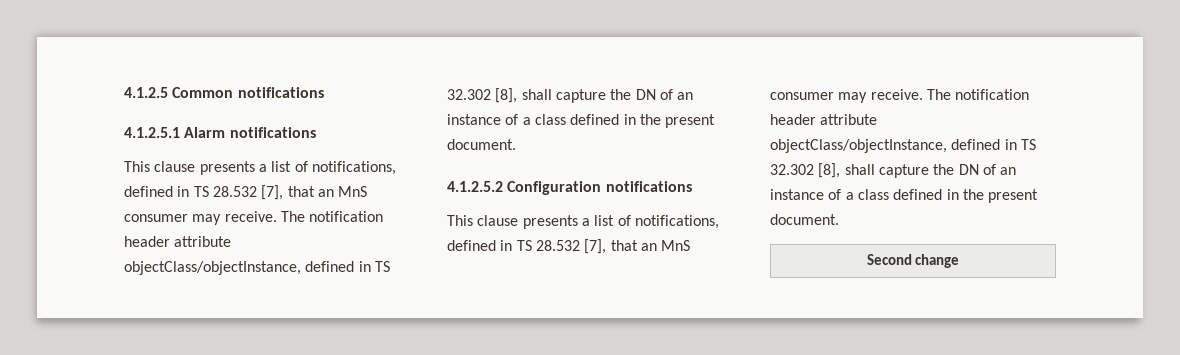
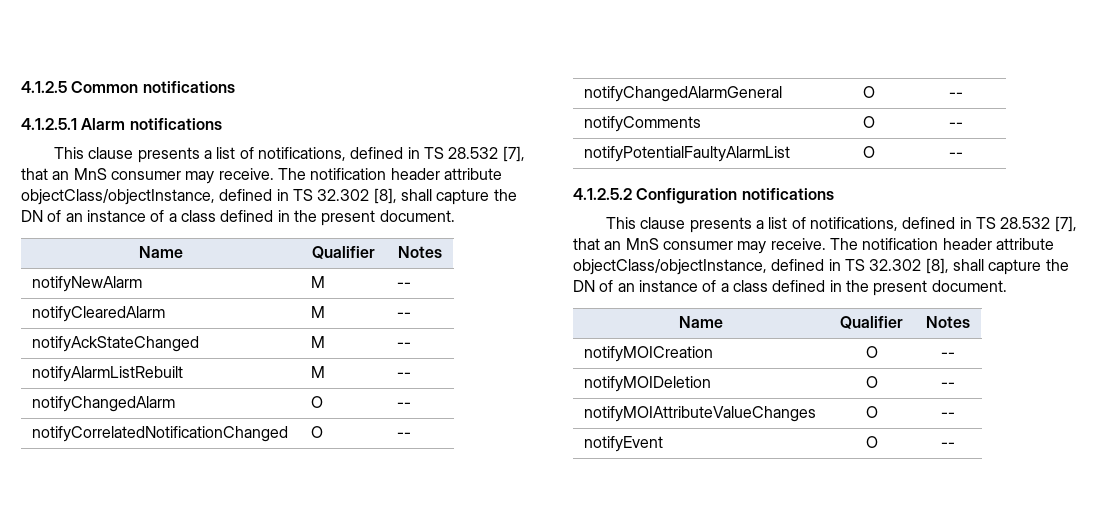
(516, 144) none -> [139,246,183,258] [312,246,375,259] [398,246,442,258] [32,276,143,292] [311,276,326,288] [397,282,412,288] [32,306,166,322] [311,306,326,318] [397,312,412,318] [32,336,200,352] [311,336,326,348] [397,342,412,348] [32,366,184,382] [311,366,326,378] [397,372,412,378] [32,396,176,412] [311,396,324,408] [397,402,412,408] [32,426,289,442] [311,426,324,438] [397,432,412,438] [584,86,783,102] [863,86,876,98] [949,92,964,98] [584,116,702,132] [863,116,876,128] [949,122,964,128] [584,146,791,162] [863,146,876,158] [949,152,964,158] // Name | Qualifier | Notes // notifyNewAlarm | M | -- // notifyClearedAlarm | M | -- // notifyAckStateChanged | M | -- // notifyAlarmListRebuilt | M | -- // notifyChangedAlarm | O | -- // notifyCorrelatedNotificationChanged | O | -- // notifyChangedAlarmGeneral | O | -- // notifyComments | O | -- // notifyPotentialFaultyAlarmList | O | --
[866,254,960,268] Second change -> [679,316,723,328] [840,316,903,329] [926,316,970,328] [584,346,714,362] [865,346,878,358] [941,352,955,358] [584,376,712,392] [865,376,878,388] [941,382,955,388] [584,406,817,422] [865,406,878,418] [941,412,955,418] [584,436,664,452] [865,436,878,448] [941,442,955,448] Name | Qualifier | Notes // notifyMOICreation | O | -- // notifyMOIDeletion | O | -- // notifyMOIAttributeValueChanges | O | -- // notifyEvent | O | --

